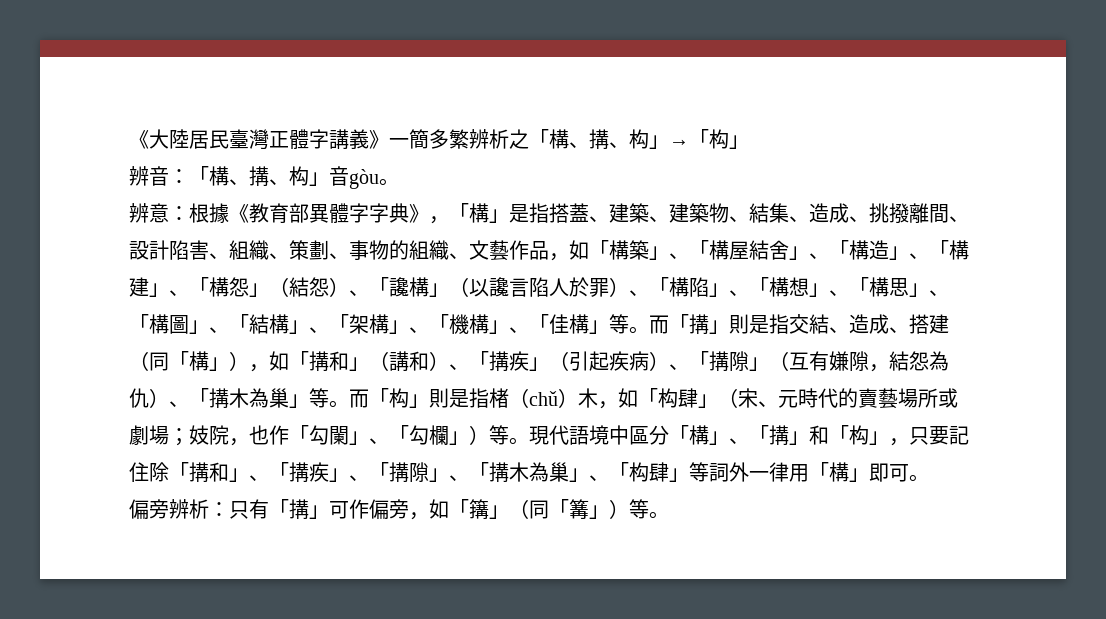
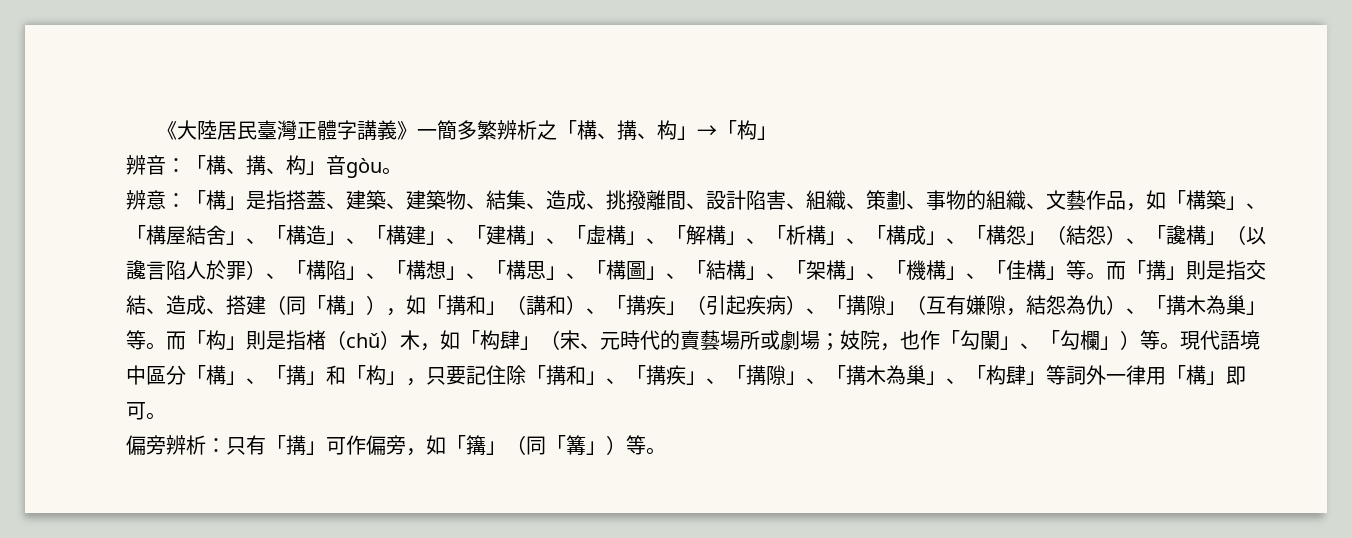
[189,203,449,224] 根據《教育部異體字字典》， -> (186, 200) none
(209, 286) none -> [486,225,986,245] 建構」、「虛構」、「解構」、「析構」、「構成」、「

